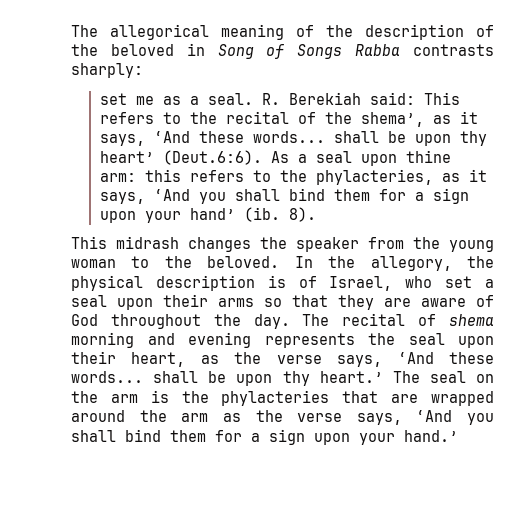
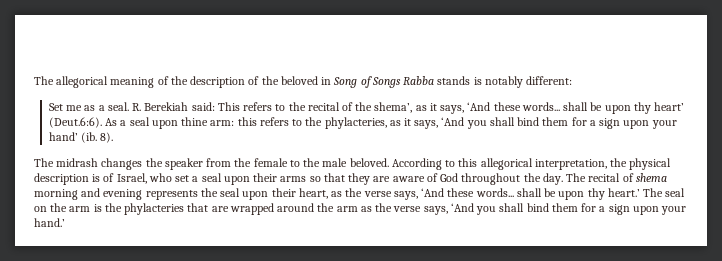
[413,44,494,56] [71,63,143,78] [99,93,127,105] contrasts sharply: // set -> [437,76,573,88] [48,103,63,111] stands is notably different: // Set
[71,236,107,249] This -> [34,158,54,167] The
[449,240,494,252] [71,256,452,271] young woman to the beloved. In the allegory, -> [253,158,607,170] female to the male beloved. According to this allegorical interpretation,

